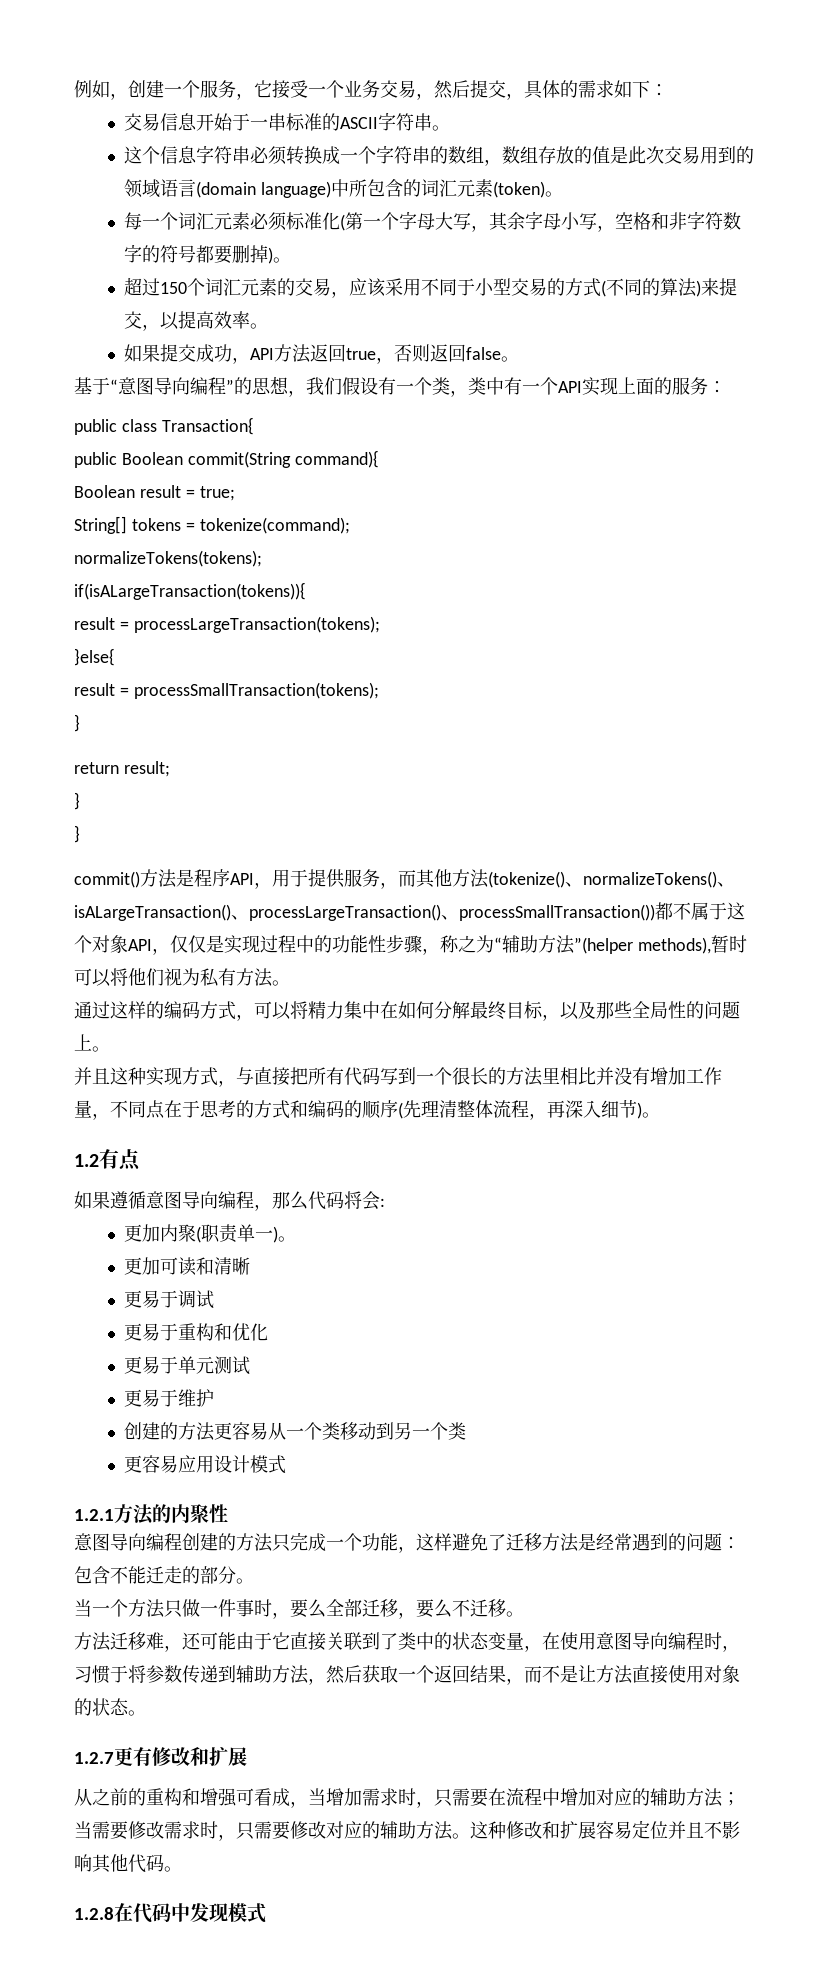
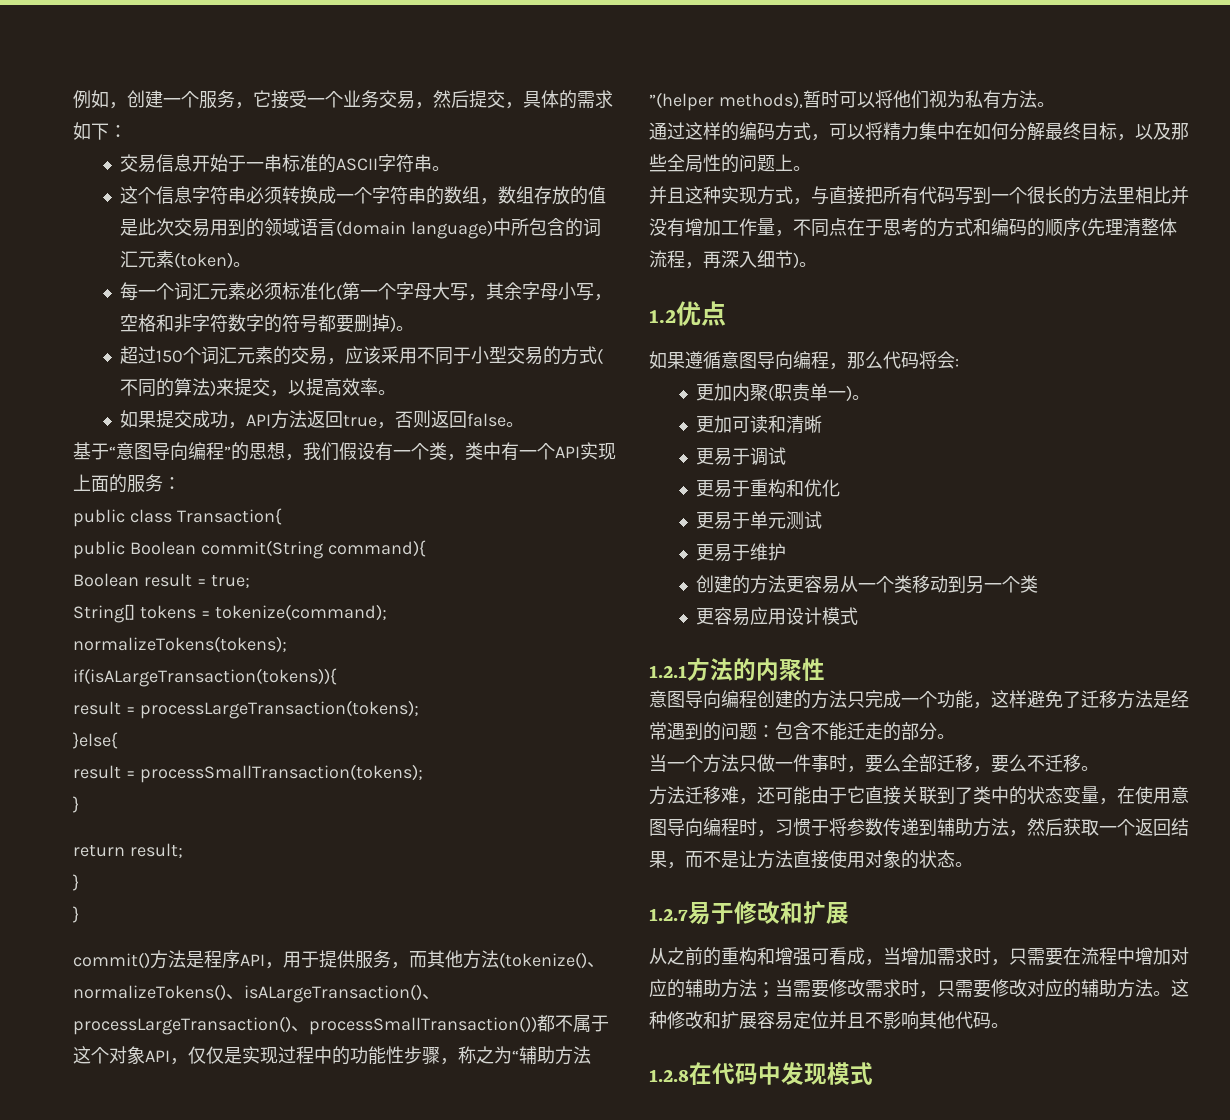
[99,1149,119,1169] 有 -> [676,301,701,326] 优
[114,1747,152,1766] 更有 -> [688,902,734,925] 易于

